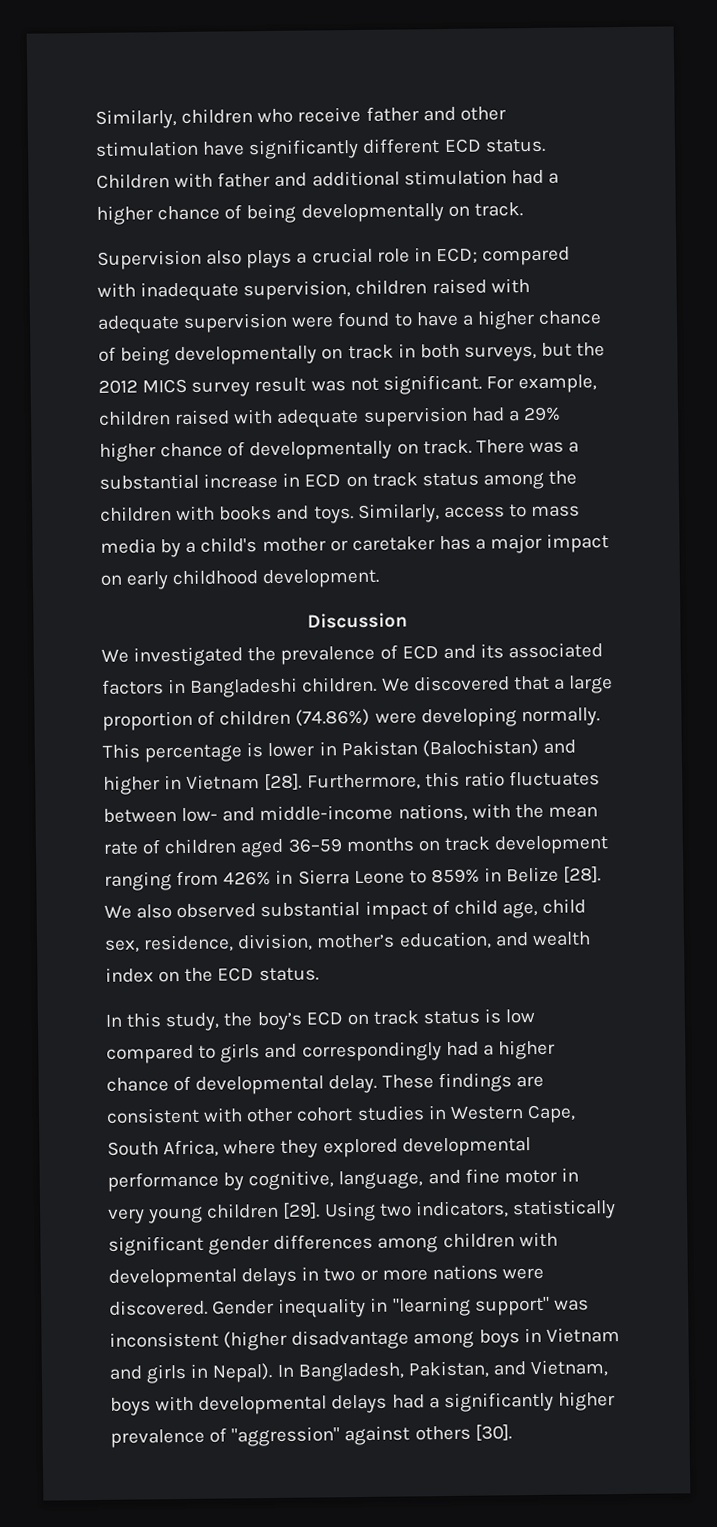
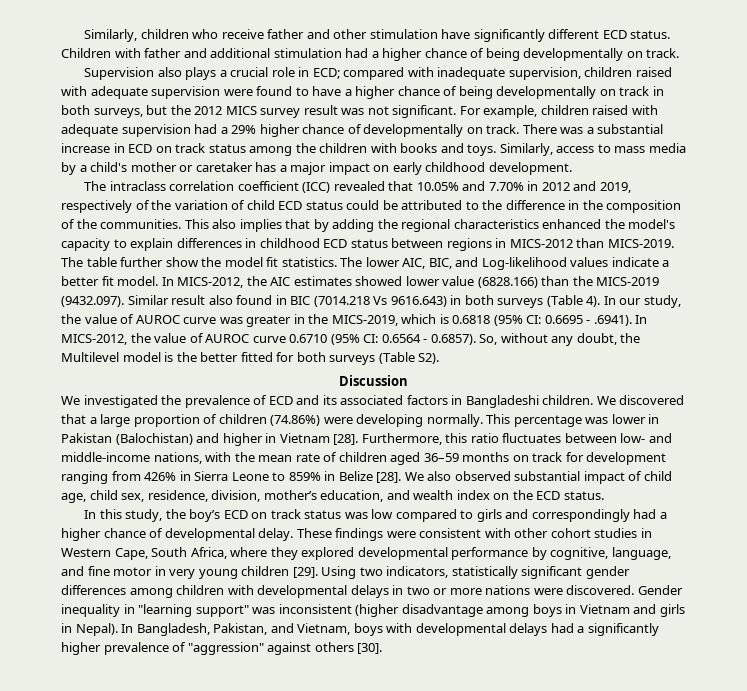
(380, 578) none -> [84,181,631,193] [61,200,682,213] [61,219,676,232] [61,238,674,251] [61,257,670,270] [61,276,660,288] [61,295,681,308] [61,314,648,327] [61,333,641,346] [61,352,440,365] // The intraclass correlation coefficient (ICC) revealed that 10.05% and 7.70% in 2012 and 2019, respectively of the variation of child ECD status could be attributed to the difference in the composition of the communities. This also implies that by adding the regional characteristics enhanced the model's capacity to explain differences in childhood ECD status between regions in MICS-2012 than MICS-2019. The table further show the model fit statistics. The lower AIC, BIC, and Log-likelihood values indicate a better fit model. In MICS-2012, the AIC estimates showed lower value (6828.166) than the MICS-2019 (9432.097). Similar result also found in BIC (7014.218 Vs 9616.643) in both surveys (Table 4). In our study, the value of AUROC curve was greater in the MICS-2019, which is 0.6818 (95% CI: 0.6695 - .6941). In MICS-2012, the value of AUROC curve 0.6710 (95% CI: 0.6564 - 0.6857). So, without any doubt, the Multilevel model is the better fitted for both surveys (Table S2).
[246,742,264,758] is -> [585,417,609,424] was
(490, 844) none -> [565,452,584,462] for
[484,1008,502,1024] is -> [344,512,368,519] was
[515,1075,544,1088] are -> [386,531,416,538] were

